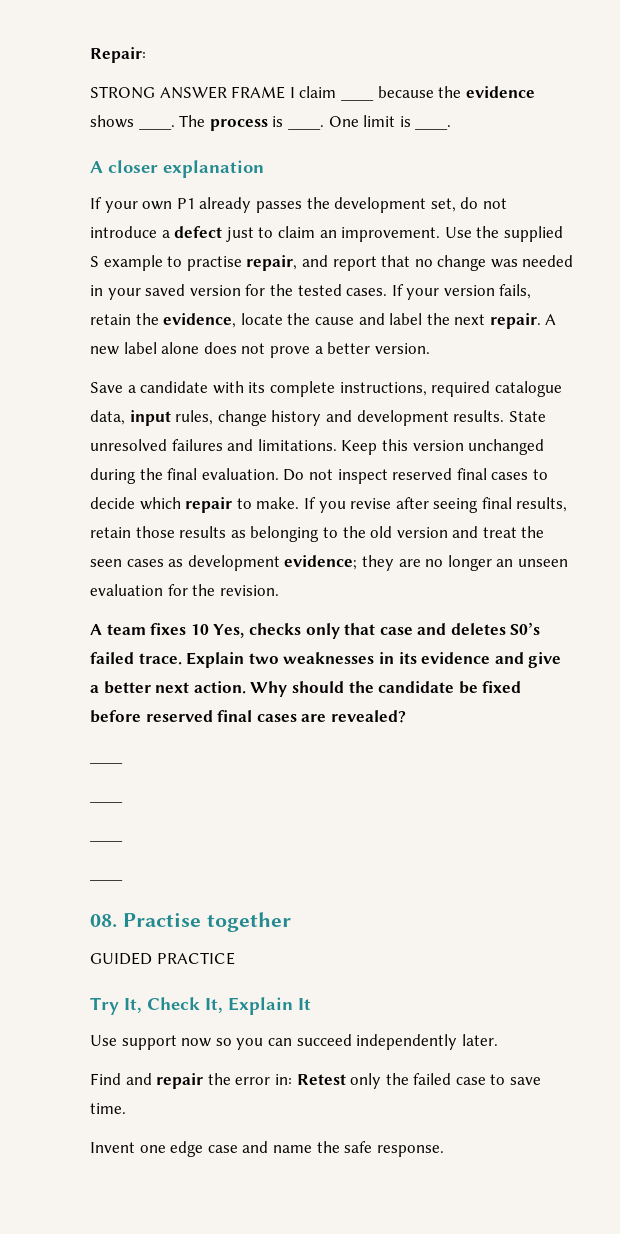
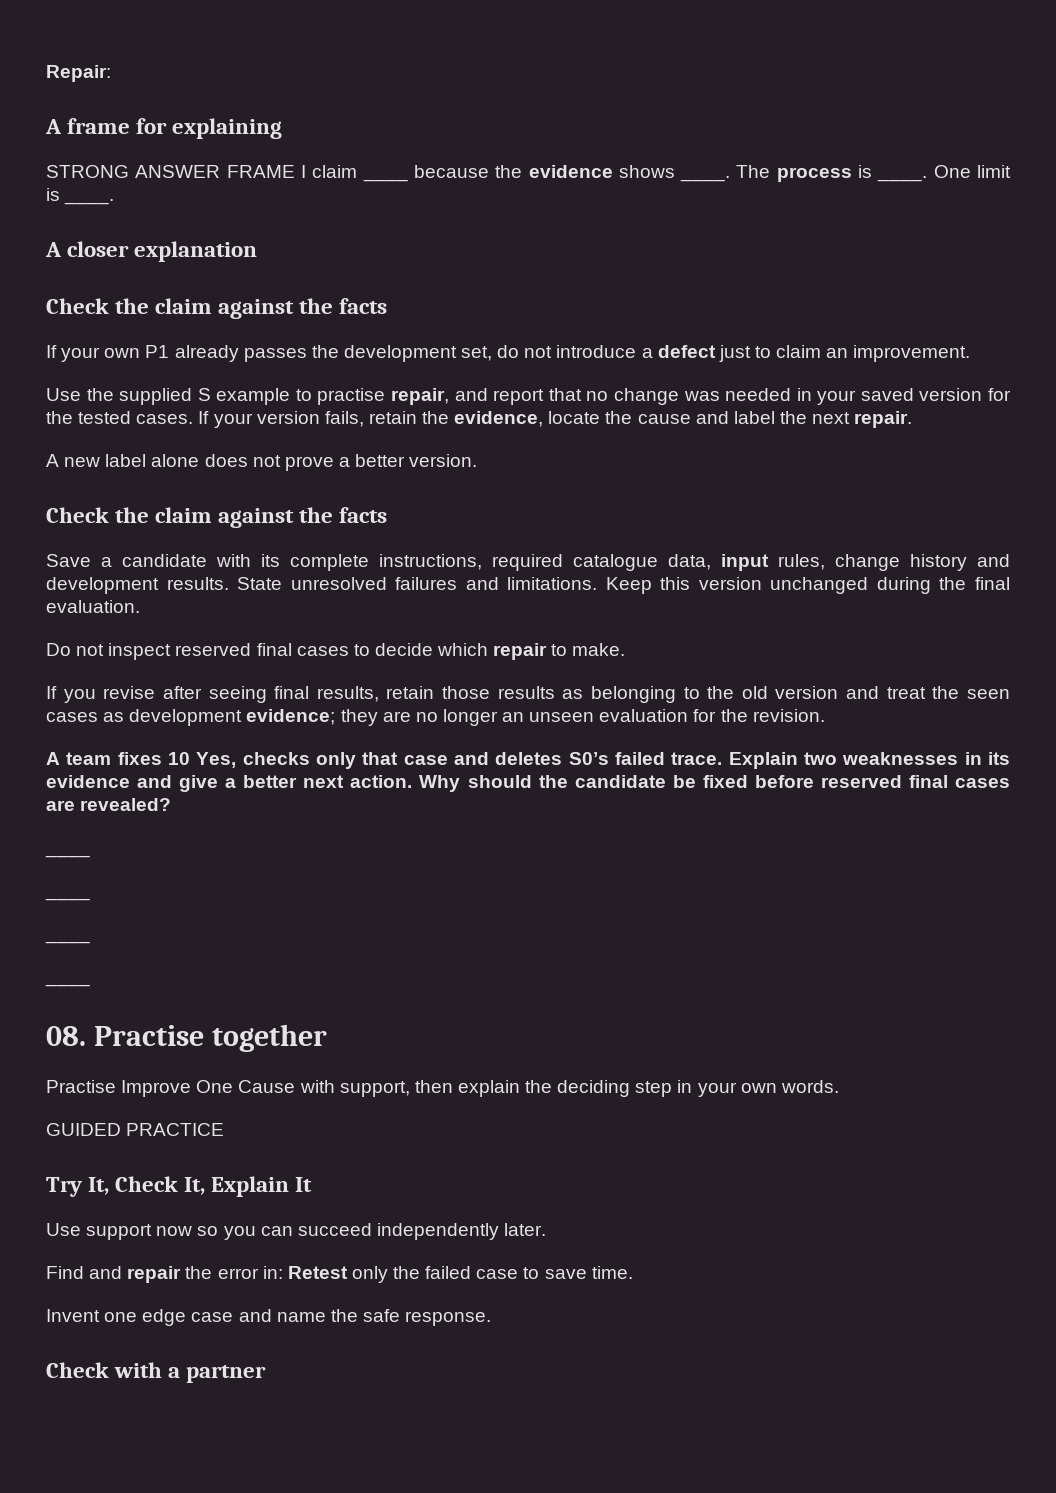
(146, 55) none -> [45,118,283,139] // A frame for explaining
(264, 169) none -> [46,298,388,319] // Check the claim against the facts
(441, 234) none -> (971, 353) //
(541, 321) none -> (913, 419) //
(430, 348) none -> [46,507,388,528] // Check the claim against the facts
(279, 474) none -> (140, 606) //
(300, 503) none -> (626, 649) //
(291, 922) none -> [46,1080,839,1097] // Practise Improve One Cause with support, then explain the deciding step in your own words.
(444, 1151) none -> [46,1362,267,1383] // Check with a partner

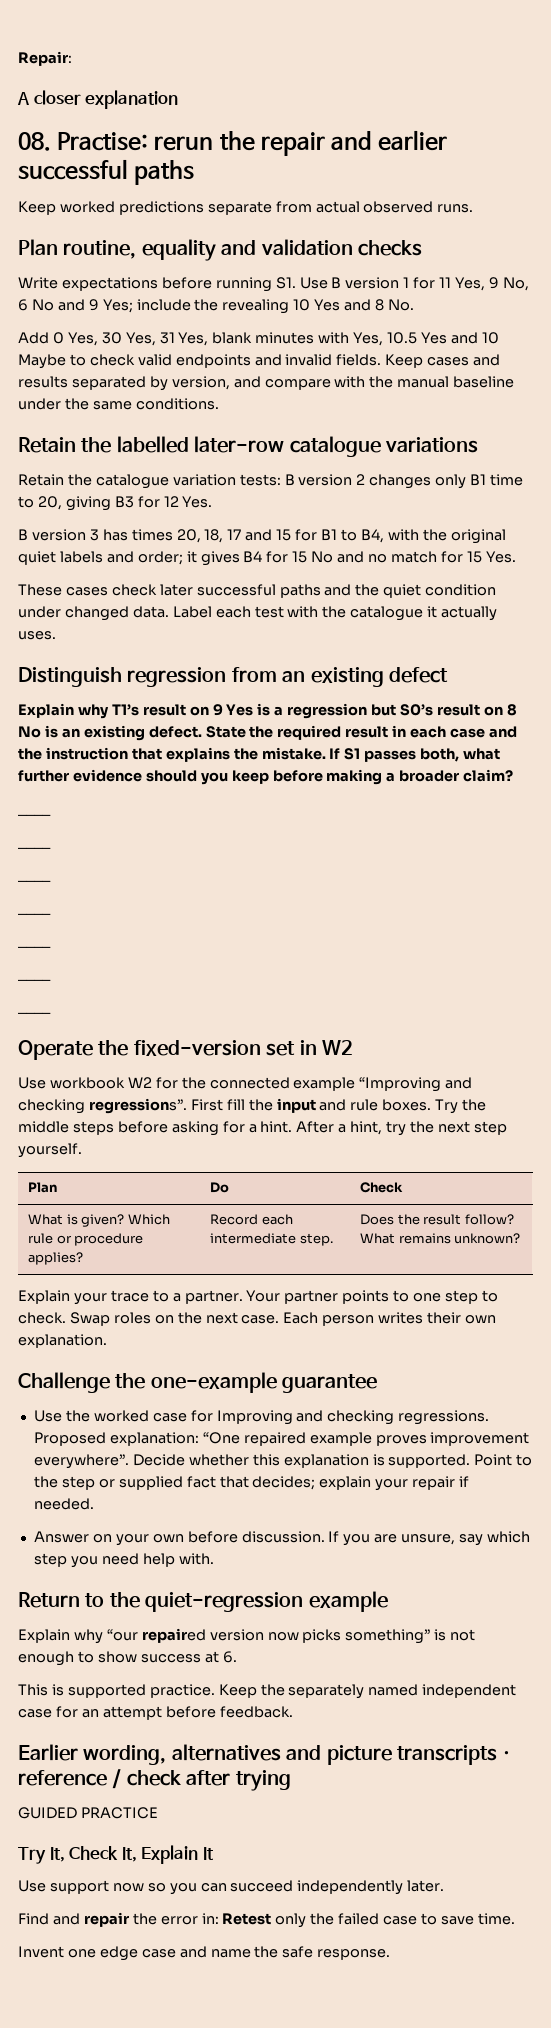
[67,118,283,139] [46,165,358,178] [362,178,408,182] [413,165,1011,182] [46,188,115,205] [45,241,258,262] [46,298,388,319] [46,345,971,362] [46,388,1011,405] [46,411,913,428] [46,454,478,471] [46,507,388,528] [46,554,1010,571] [46,577,1011,594] [46,600,140,613] [46,643,626,660] [46,686,1011,703] [46,709,825,726] [46,752,1011,769] [46,775,1010,792] [46,798,172,811] [45,854,90,858] [45,897,90,901] [45,940,90,944] [45,983,90,987] [46,1024,328,1052] [46,1080,839,1097] frame for explaining // STRONG ANSWER FRAME I claim ____ because the evidence shows ____. The process is ____. One limit is ____. // A closer explanation // Check the claim against the facts // If your own P1 already passes the development set, do not introduce a defect just to claim an improvement. // Use the supplied S example to practise repair, and report that no change was needed in your saved version for the tested cases. If your version fails, retain the evidence, locate the cause and label the next repair. // A new label alone does not prove a better version. // Check the claim against the facts // Save a candidate with its complete instructions, required catalogue data, input rules, change history and development results. State unresolved failures and limitations. Keep this version unchanged during the final evaluation. // Do not inspect reserved final cases to decide which repair to make. // If you revise after seeing final results, retain those results as belonging to the old version and treat the seen cases as development evidence; they are no longer an unseen evaluation for the revision. // A team fixes 10 Yes, checks only that case and deletes S0’s failed trace. Explain two weaknesses in its evidence and give a better next action. Why should the candidate be fixed before reserved final cases are revealed? // ____ // ____ // ____ // ____ // 08. Practise together // Practise Improve One Cause with support, then explain the deciding step in your own words. -> [33,90,179,109] [18,130,448,156] [18,159,195,185] [18,201,474,215] [18,239,422,261] [18,277,529,292] [18,299,414,314] [18,332,499,346] [18,354,501,369] [18,376,515,391] [18,398,219,410] [18,436,478,457] [18,474,524,489] [18,496,213,511] [18,529,506,544] [18,551,516,566] [18,584,497,598] [18,606,498,621] [18,631,56,640] [18,667,448,687] [18,703,517,719] [18,725,517,741] [18,747,501,762] [18,769,514,785] [18,814,51,816] [18,847,51,849] [18,880,51,882] [18,913,51,915] [18,946,51,948] [18,979,51,981] [18,1012,51,1014] [18,1040,353,1060] [18,1077,473,1092] [18,1098,487,1114] [18,1121,507,1136] [18,1143,82,1158] [28,1182,58,1193] [210,1182,230,1193] [360,1182,404,1193] [28,1214,170,1227] [28,1233,144,1246] [28,1252,84,1265] [210,1214,293,1225] [210,1233,333,1246] [360,1214,514,1225] [360,1233,521,1244] [18,1290,498,1305] [18,1312,497,1326] [18,1334,107,1348] [18,1372,378,1393] [33,1410,490,1425] [33,1432,530,1446] [33,1454,533,1469] [33,1476,470,1491] [33,1498,94,1510] [33,1531,531,1546] [33,1553,214,1568] [18,1591,388,1612] [18,1628,476,1644] [18,1651,237,1666] [18,1684,517,1699] [18,1706,293,1720] [18,1744,512,1765] [18,1769,291,1791] closer explanation // 08. Practise: rerun the repair and earlier successful paths // Keep worked predictions separate from actual observed runs. // Plan routine, equality and validation checks // Write expectations before running S1. Use B version 1 for 11 Yes, 9 No, 6 No and 9 Yes; include the revealing 10 Yes and 8 No. // Add 0 Yes, 30 Yes, 31 Yes, blank minutes with Yes, 10.5 Yes and 10 Maybe to check valid endpoints and invalid fields. Keep cases and results separated by version, and compare with the manual baseline under the same conditions. // Retain the labelled later-row catalogue variations // Retain the catalogue variation tests: B version 2 changes only B1 time to 20, giving B3 for 12 Yes. // B version 3 has times 20, 18, 17 and 15 for B1 to B4, with the original quiet labels and order; it gives B4 for 15 No and no match for 15 Yes. // These cases check later successful paths and the quiet condition under changed data. Label each test with the catalogue it actually uses. // Distinguish regression from an existing defect // Explain why T1’s result on 9 Yes is a regression but S0’s result on 8 No is an existing defect. State the required result in each case and the instruction that explains the mistake. If S1 passes both, what further evidence should you keep before making a broader claim? // ____ // ____ // ____ // ____ // ____ // ____ // ____ // Operate the fixed-version set in W2 // Use workbook W2 for the connected example “Improving and checking regressions”. First fill the input and rule boxes. Try the middle steps before asking for a hint. After a hint, try the next step yourself. // Plan | Do | Check // What is given? Which rule or procedure applies? | Record each intermediate step. | Does the result follow? What remains unknown? // Explain your trace to a partner. Your partner points to one step to check. Swap roles on the next case. Each person writes their own explanation. // Challenge the one-example guarantee // Use the worked case for Improving and checking regressions. Proposed explanation: “One repaired example proves improvement everywhere”. Decide whether this explanation is supported. Point to the step or supplied fact that decides; explain your repair if needed. // Answer on your own before discussion. If you are unsure, say which step you need help with. // Return to the quiet-regression example // Explain why “our repaired version now picks something” is not enough to show success at 6. // This is supported practice. Keep the separately named independent case for an attempt before feedback. // Earlier wording, alternatives and picture transcripts · reference / check after trying
[46,1362,267,1383] // Check with a partner -> (391, 1954) none

